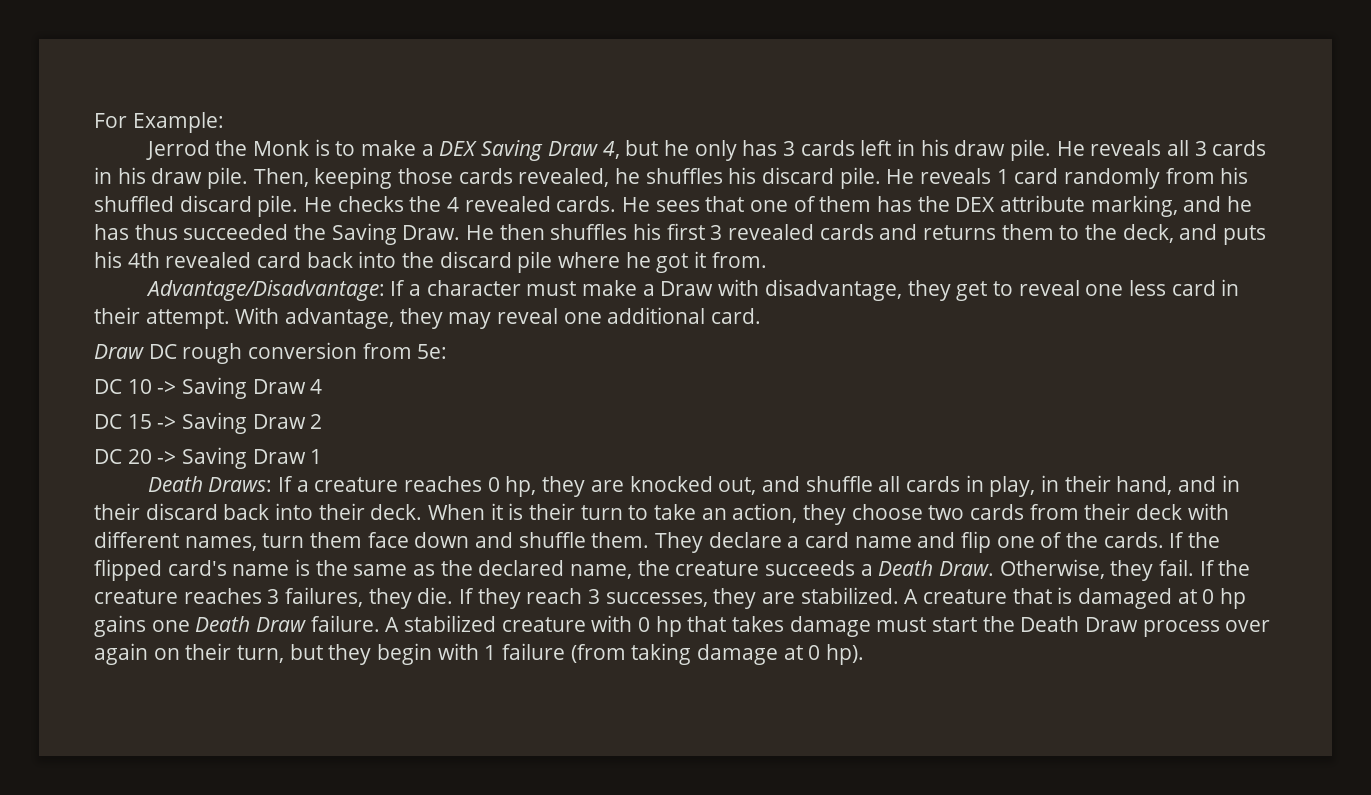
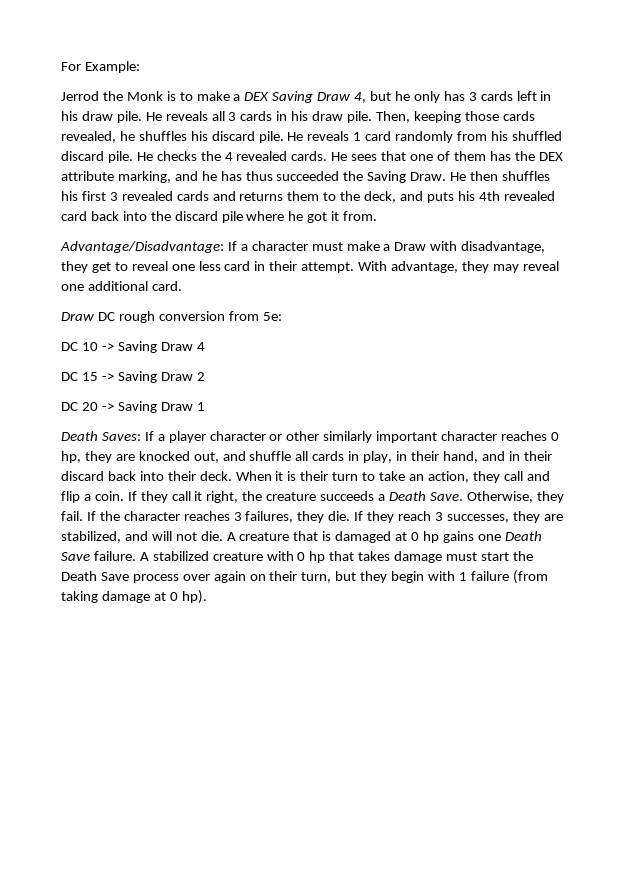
[208,476,399,492] Draws: If a creature -> [101,431,498,443] Saves: If a player character or other similarly important character
[851,503,1229,520] [94,531,1221,553] [94,559,633,581] choose two cards from their deck with different names, turn them face down and shuffle them. They declare a card name and flip one of the cards. If the flipped card's name is the same as the declared name, -> [503,471,550,481] [61,491,239,503] call and flip a coin. If they call it right,
[939,561,995,576] Draw. -> [429,492,463,501] Save.
[94,589,178,604] creature -> [123,511,180,521] character
[800,587,899,604] stabilized. -> [61,531,223,543] stabilized, and will not die.
[256,617,307,632] Draw -> [61,552,90,561] Save
[1085,617,1139,632] Draw -> [100,572,129,581] Save

